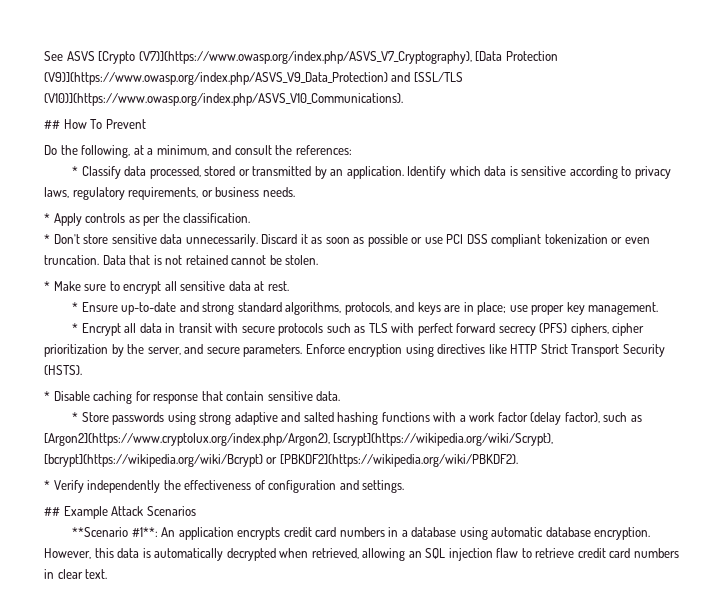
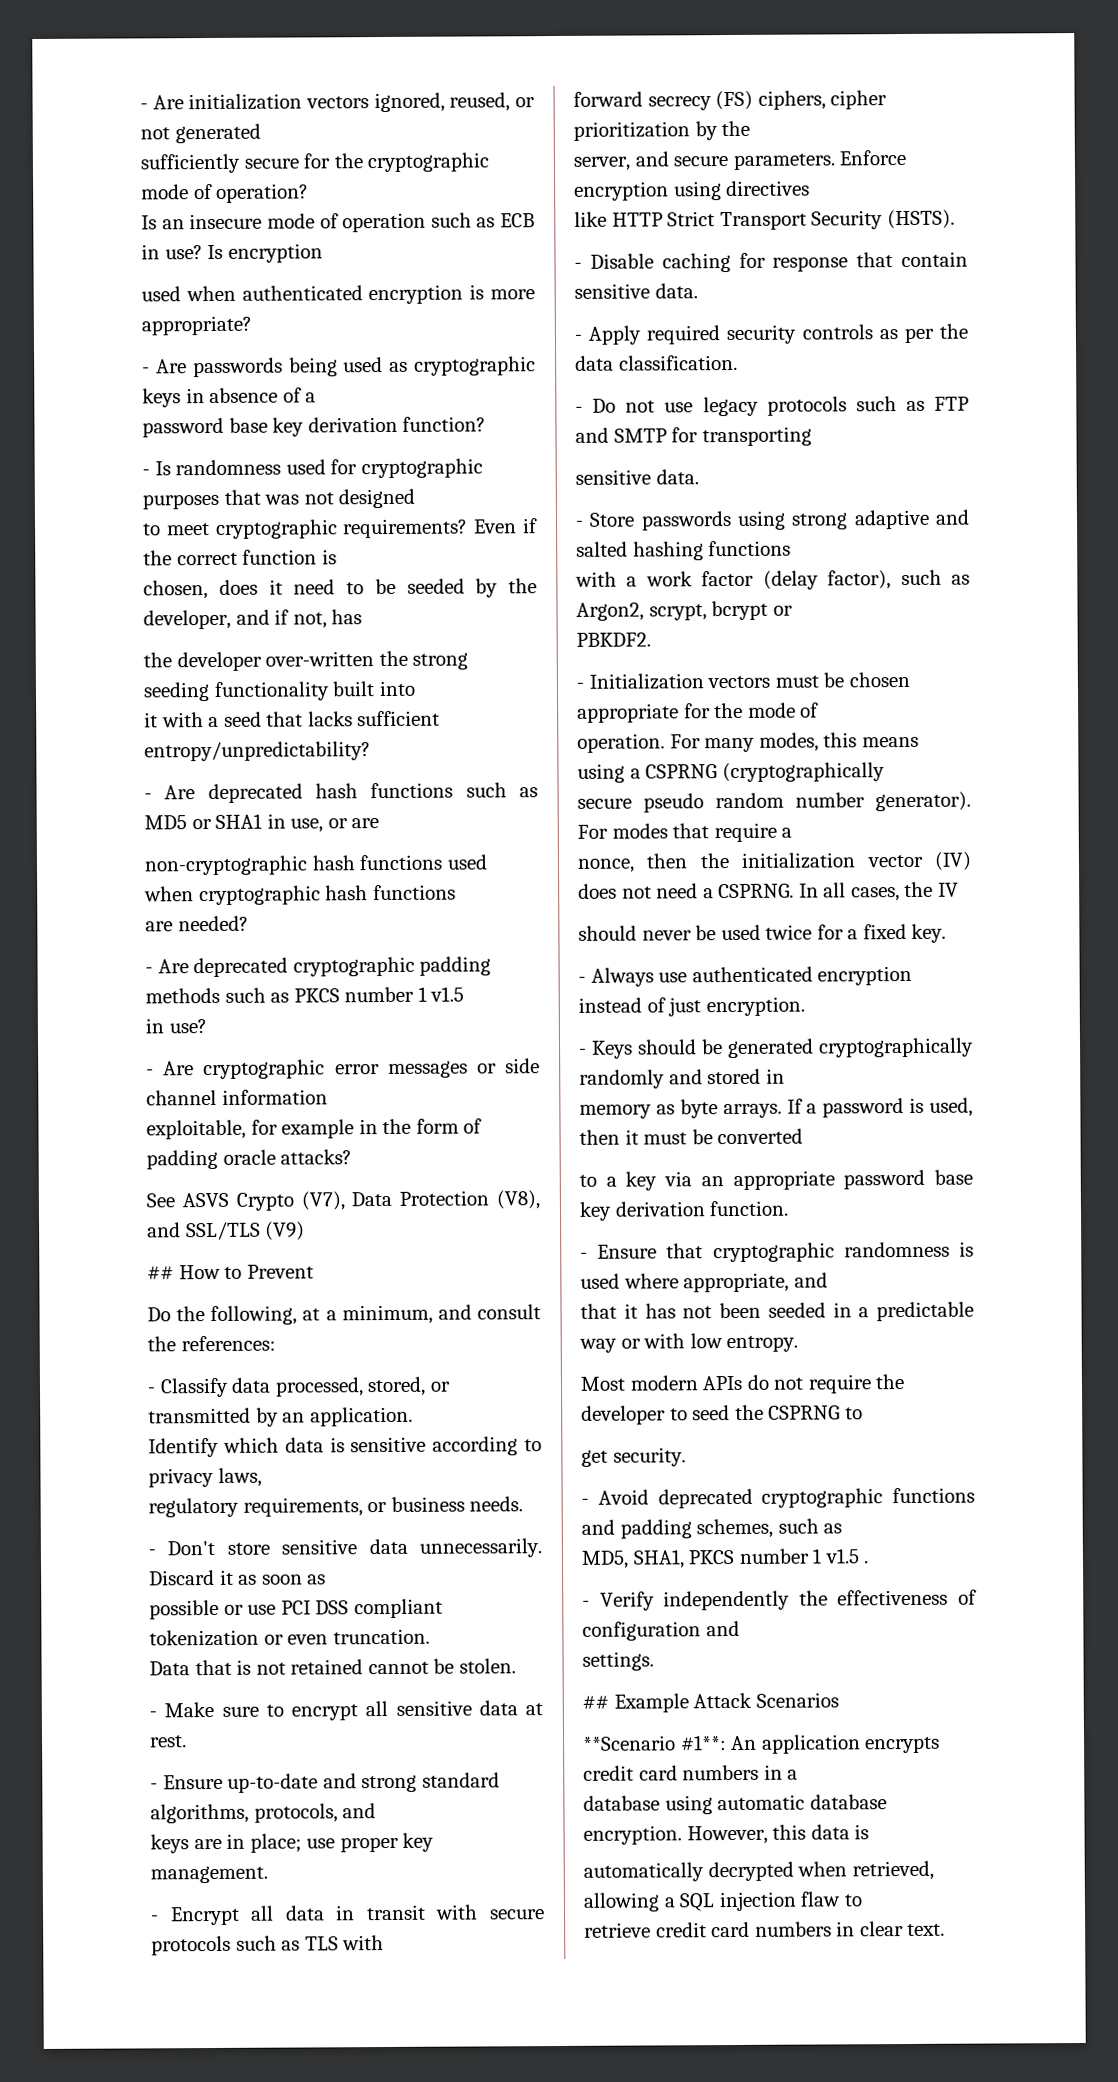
[44,51,558,64] [44,72,463,85] [44,93,403,106] See ASVS [Crypto (V7)](https://www.owasp.org/index.php/ASVS_V7_Cryptography), [Data Protection (V9)](https://www.owasp.org/index.php/ASVS_V9_Data_Protection) and [SSL/TLS (V10)](https://www.owasp.org/index.php/ASVS_V10_Communications). -> [140,92,535,113] [140,123,261,144] [140,152,490,174] [141,183,310,203] [141,212,535,233] [141,243,323,263] [141,284,535,305] [141,315,252,336] [142,356,536,378] [142,387,317,408] [142,416,487,438] [142,458,483,479] [142,488,416,510] [143,518,538,539] [143,549,337,566] [143,578,537,600] [143,609,363,630] [143,650,469,672] [143,680,416,702] [144,710,441,728] [144,741,371,762] [144,782,538,804] [144,813,380,833] [144,854,488,876] [144,884,456,906] [145,915,249,932] [145,956,492,978] [145,986,465,1004] [145,1018,207,1034] [146,1058,540,1080] [146,1089,328,1106] [146,1118,483,1140] [146,1149,353,1170] [146,1190,540,1211] [147,1221,306,1241] - Are initialization vectors ignored, reused, or not generated // sufficiently secure for the cryptographic mode of operation? // Is an insecure mode of operation such as ECB in use? Is encryption // used when authenticated encryption is more appropriate? // - Are passwords being used as cryptographic keys in absence of a // password base key derivation function? // - Is randomness used for cryptographic purposes that was not designed // to meet cryptographic requirements? Even if the correct function is // chosen, does it need to be seeded by the developer, and if not, has // the developer over-written the strong seeding functionality built into // it with a seed that lacks sufficient entropy/unpredictability? // - Are deprecated hash functions such as MD5 or SHA1 in use, or are // non-cryptographic hash functions used when cryptographic hash functions // are needed? // - Are deprecated cryptographic padding methods such as PKCS number 1 v1.5 // in use? // - Are cryptographic error messages or side channel information // exploitable, for example in the form of padding oracle attacks? // See ASVS Crypto (V7), Data Protection (V8), and SSL/TLS (V9)
[90,119,103,129] To -> [224,1266,243,1279] to
[72,166,79,176] * -> [147,1387,156,1394] -
[204,166,236,176] stored -> [367,1376,427,1397] stored,
(404, 172) none -> (413, 1416) //
(69, 192) none -> (262, 1477) //
[44,213,251,226] [44,234,50,244] * Apply controls as per the classification. // * -> [148,1549,156,1556] -
(365, 240) none -> (327, 1579) //
(99, 260) none -> (430, 1636) //
[44,281,50,291] * -> [149,1711,157,1718] -
[72,302,79,312] * -> [150,1783,158,1790] -
(415, 307) none -> (377, 1811) //
[72,323,79,333] * -> [151,1915,159,1922] -
[417,323,453,336] perfect -> (385, 1943) //
[539,323,568,333] (PFS) -> [715,90,754,111] (FS)
(145, 349) none -> (751, 128) //
(486, 349) none -> (811, 188) //
[44,391,50,401] * -> [574,262,582,269] -
[72,412,79,422] * -> [574,323,968,345] [575,354,738,371] [575,396,969,417] [575,426,812,447] [575,469,699,485] [576,520,584,527] - Apply required security controls as per the data classification. // - Do not use legacy protocols such as FTP and SMTP for transporting // sensitive data. // -
(430, 417) none -> (792, 548) //
[44,433,554,446] [44,454,518,467] [44,480,50,490] [Argon2](https://www.cryptolux.org/index.php/Argon2), [scrypt](https://wikipedia.org/wiki/Scrypt), [bcrypt](https://wikipedia.org/wiki/Bcrypt) or [PBKDF2](https://wikipedia.org/wiki/PBKDF2). // * -> [576,600,793,621] [576,632,651,647] [576,671,910,690] [577,702,820,723] [577,732,919,753] [577,762,885,783] [577,791,971,813] [577,822,793,843] [577,851,973,873] [578,881,959,902] [578,923,947,943] [578,965,913,987] [578,996,805,1017] [579,1037,974,1059] [579,1068,785,1089] [579,1097,973,1119] [579,1128,804,1145] [579,1169,973,1191] [579,1200,790,1221] [580,1241,974,1263] [580,1272,828,1293] [580,1301,974,1322] [579,1333,799,1353] [580,1374,906,1394] [581,1404,863,1425] [581,1447,686,1467] [581,1487,975,1509] [581,1518,843,1539] [581,1548,870,1569] [582,1600,590,1607] Argon2, scrypt, bcrypt or // PBKDF2. // - Initialization vectors must be chosen appropriate for the mode of // operation. For many modes, this means using a CSPRNG (cryptographically // secure pseudo random number generator). For modes that require a // nonce, then the initialization vector (IV) does not need a CSPRNG. In all cases, the IV // should never be used twice for a fixed key. // - Always use authenticated encryption instead of just encryption. // - Keys should be generated cryptographically randomly and stored in // memory as byte arrays. If a password is used, then it must be converted // to a key via an appropriate password base key derivation function. // - Ensure that cryptographic randomness is used where appropriate, and // that it has not been seeded in a predictable way or with low entropy. // Most modern APIs do not require the developer to seed the CSPRNG to // get security. // - Avoid deprecated cryptographic functions and padding schemes, such as // MD5, SHA1, PKCS number 1 v1.5 . // -
(359, 485) none -> (740, 1628) //
(408, 533) none -> (799, 1774) //
(151, 553) none -> (870, 1832) //
[408,551,422,558] an -> [663,1897,675,1908] a
(532, 553) none -> (862, 1900) //

